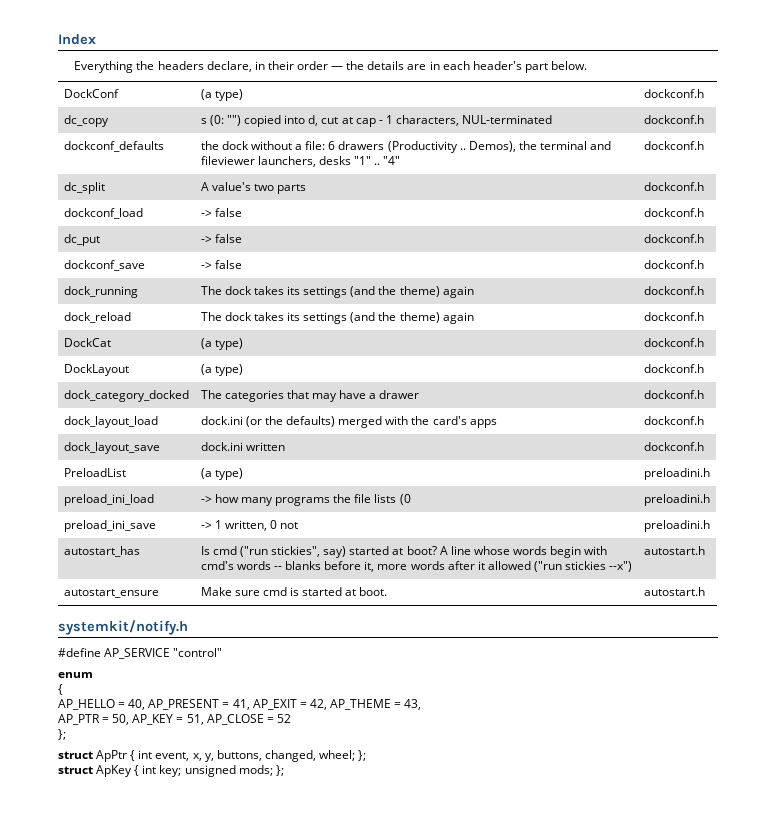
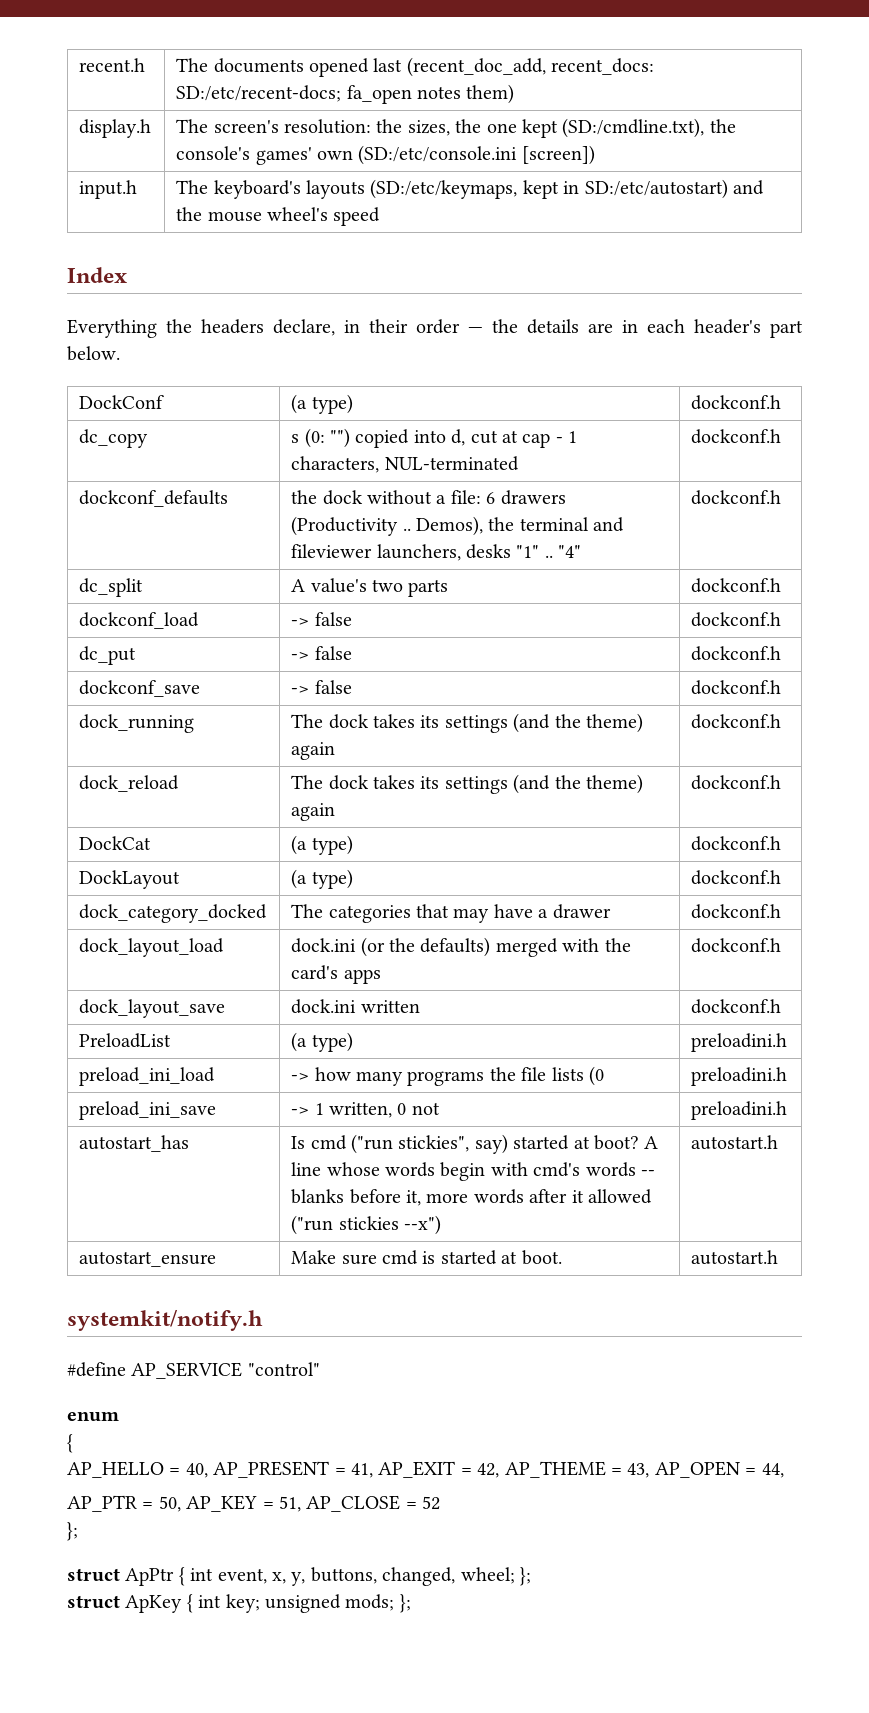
(58, 39) none -> [79,58,146,72] [176,57,655,77] [176,84,515,104] [79,119,152,138] [176,118,736,138] [176,145,595,165] [79,180,138,199] [176,179,765,199] [176,207,381,226] recent.h | The documents opened last (recent_doc_add, recent_docs: SD:/etc/recent-docs; fa_open notes them) // display.h | The screen's resolution: the sizes, the one kept (SD:/cmdline.txt), the console's games' own (SD:/etc/console.ini [screen]) // input.h | The keyboard's layouts (SD:/etc/keymaps, kept in SD:/etc/autostart) and the mouse wheel's speed //
(422, 704) none -> [654,1461,784,1478] AP_OPEN = 44,

